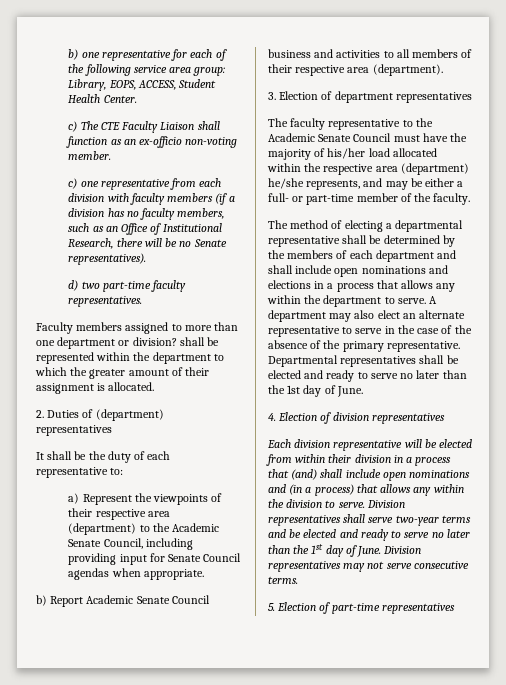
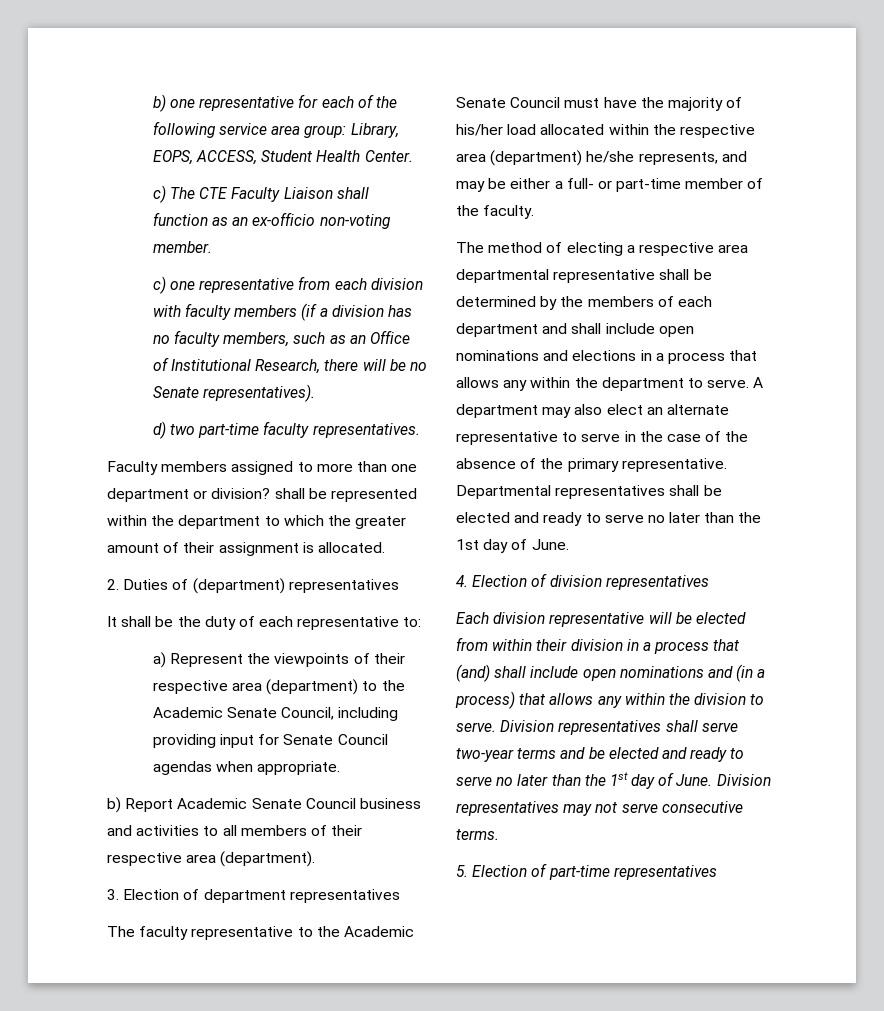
(392, 226) none -> [638,242,749,256] respective area

